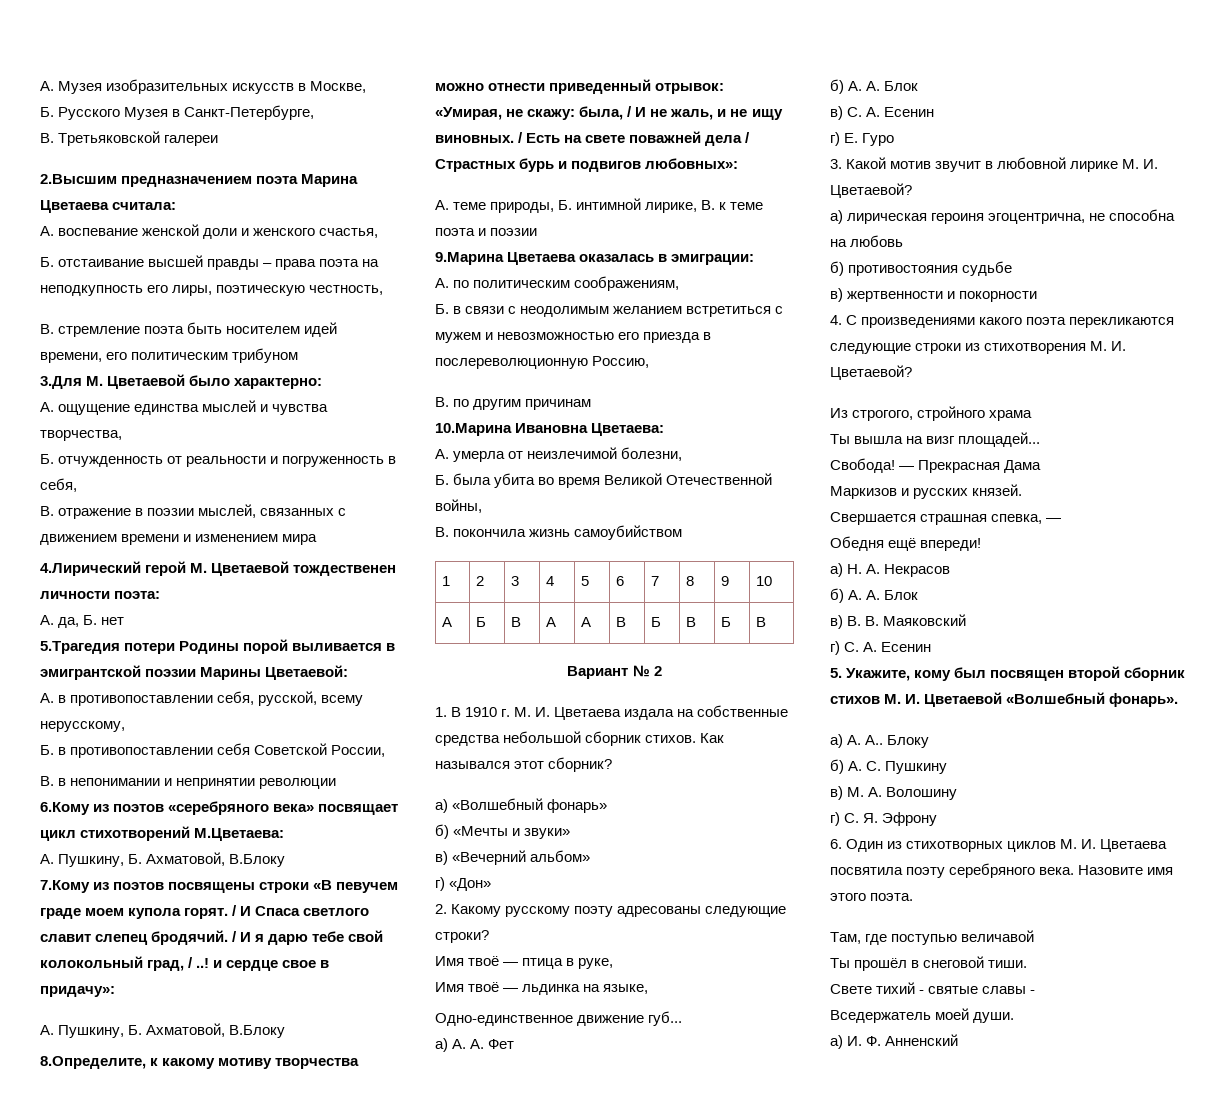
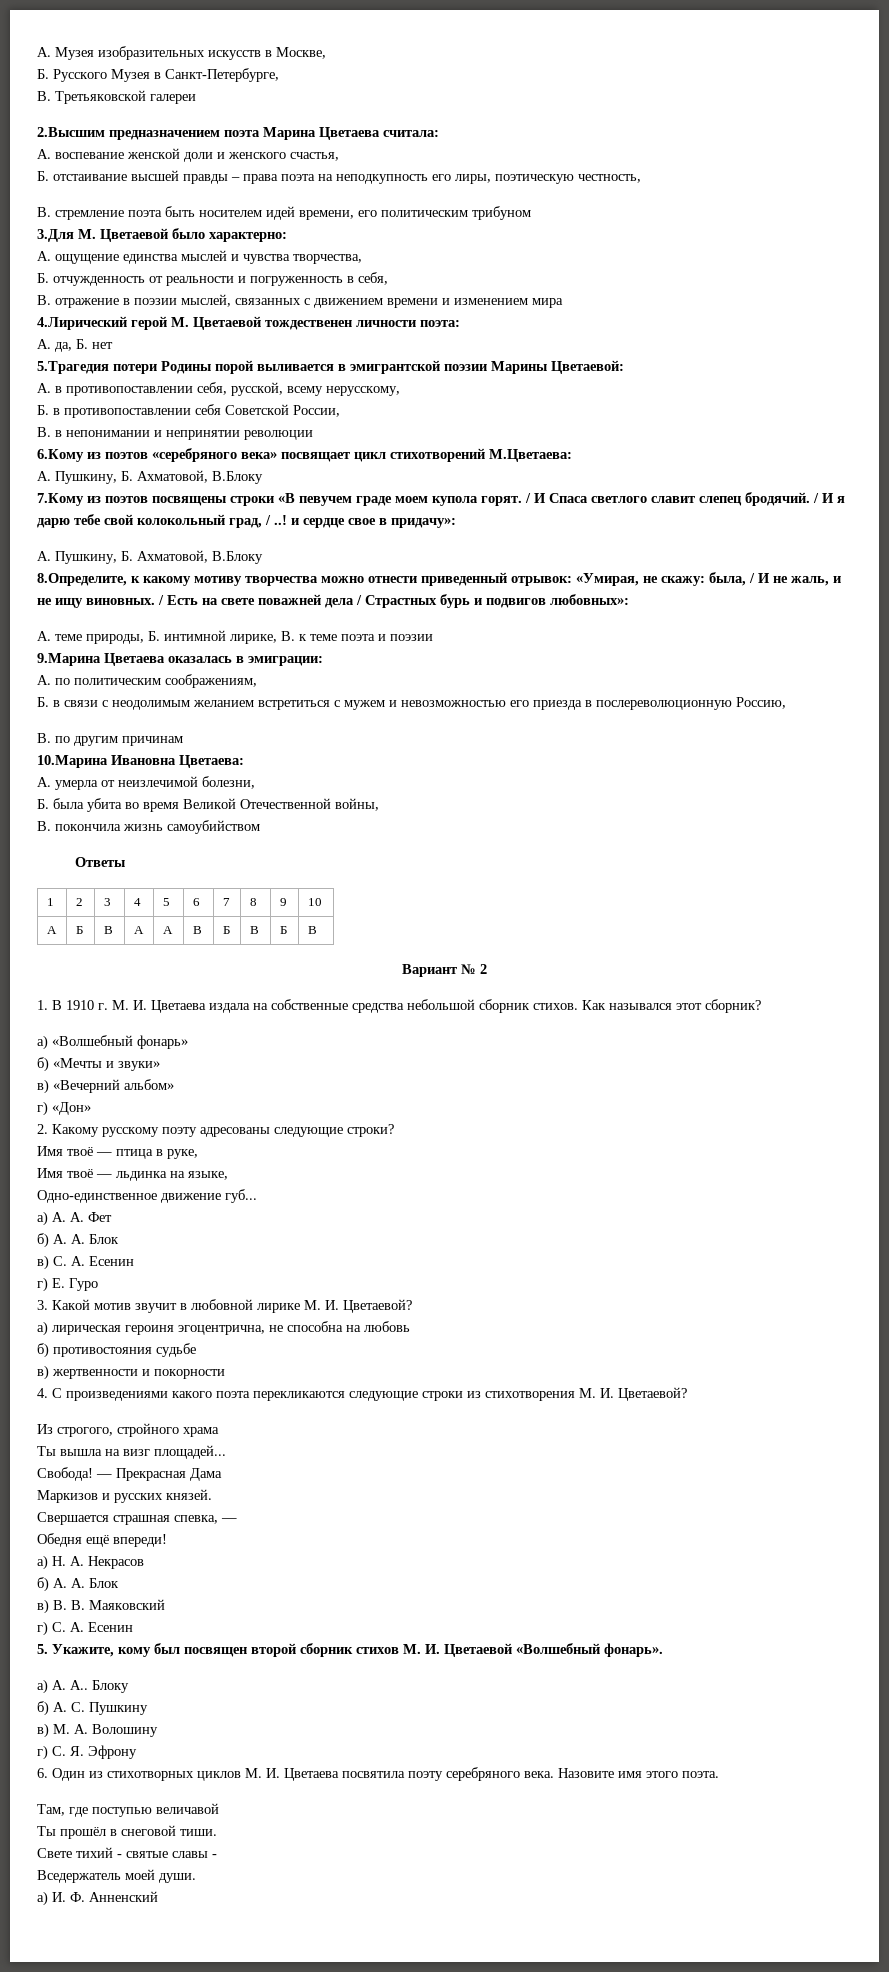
(683, 532) none -> [74,857,125,867] // Ответы

